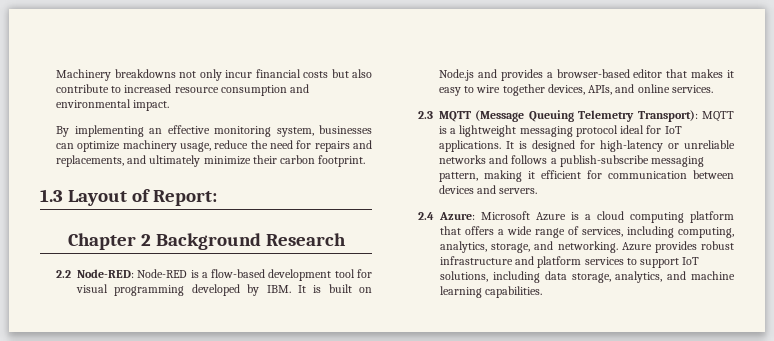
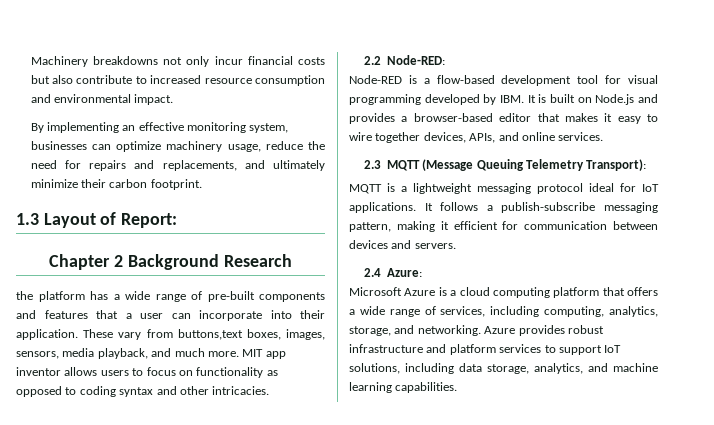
(346, 239) none -> [16,291,325,302] [16,310,325,321] [16,329,325,340] [16,348,286,359] [16,367,278,378] [16,386,270,397] // the platform has a wide range of pre-built components and features that a user can incorporate into their application. These vary from buttons,text boxes, images, sensors, media playback, and much more. MIT app inventor allows users to focus on functionality as opposed to coding syntax and other intricacies.
(135, 273) none -> (445, 60) //
(698, 116) none -> (647, 165) //
[519,140,735,152] [439,155,509,164] is designed for high-latency or unreliable networks and -> (433, 207) none
(476, 216) none -> (422, 272) //

